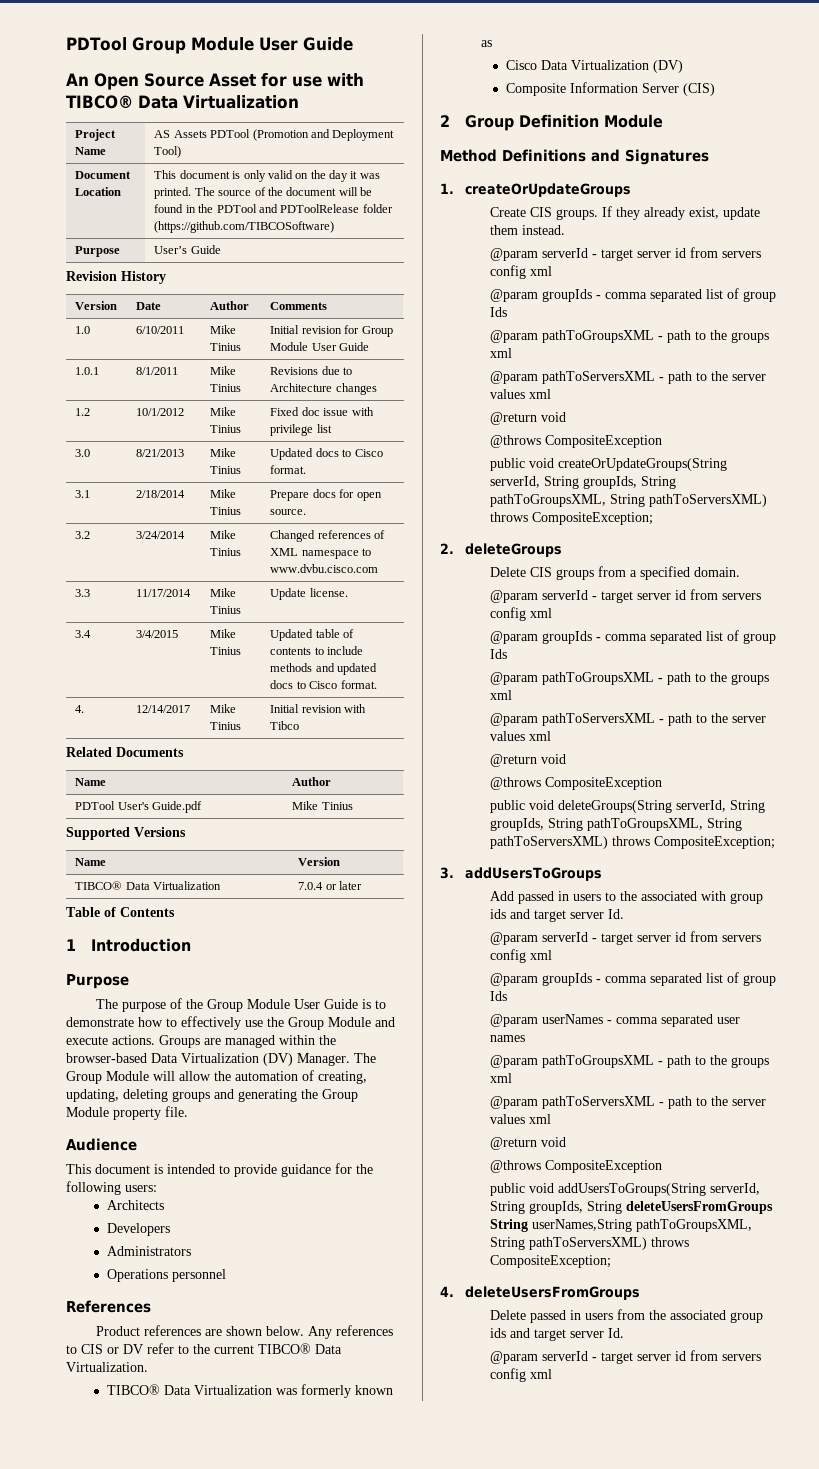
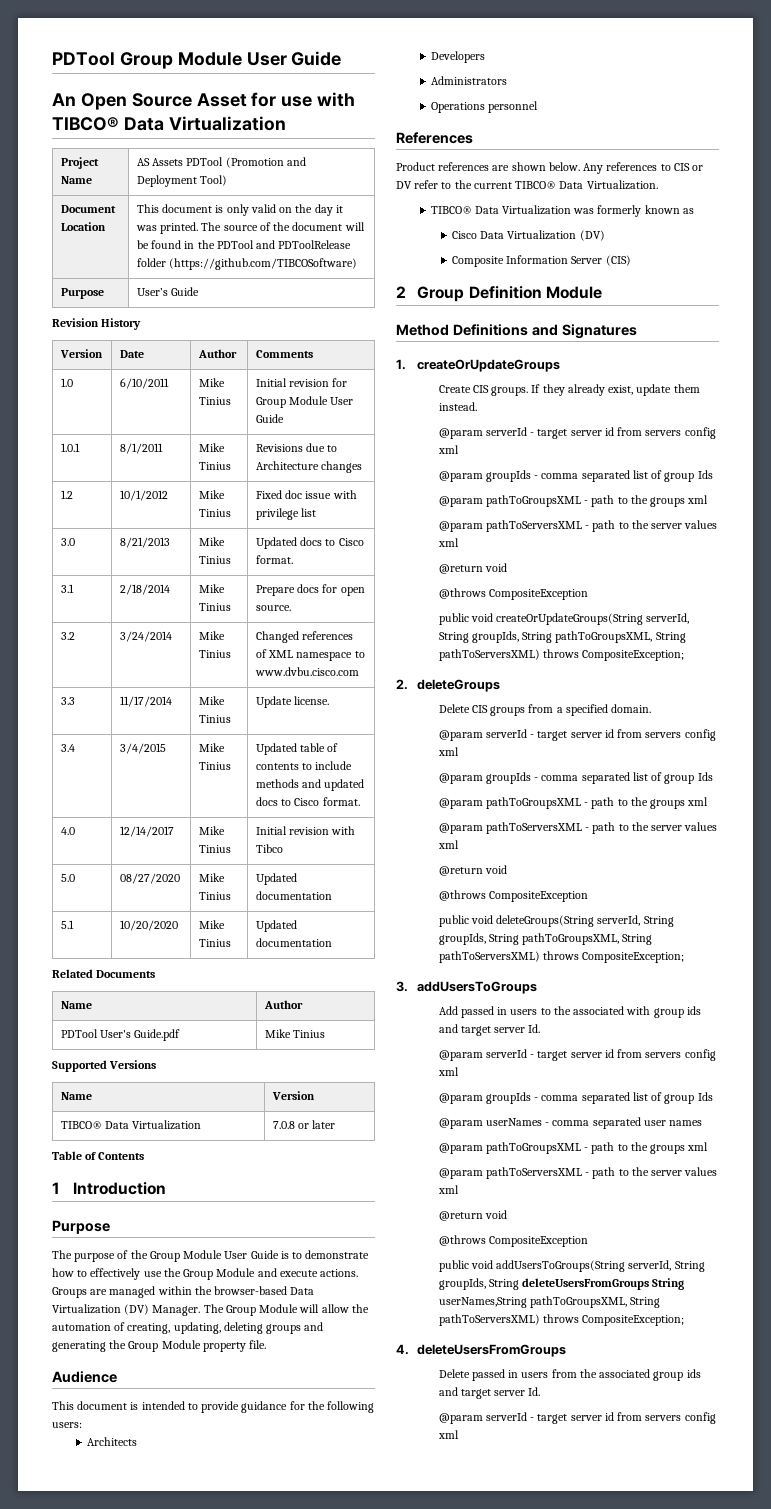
[75,705,85,713] 4. -> [60,827,75,835] 4.0
(300, 725) none -> [60,874,75,882] [119,873,180,884] [198,873,225,882] [198,892,231,900] [255,873,297,885] [255,891,332,900] [60,920,74,929] [119,920,178,931] [198,920,225,929] [198,939,231,947] [255,920,297,932] [255,938,332,947] // 5.0 | 08/27/2020 | Mike Tinius | Updated documentation // 5.1 | 10/20/2020 | Mike Tinius | Updated documentation
[298,882,324,890] 7.0.4 -> [272,1121,295,1129] 7.0.8

